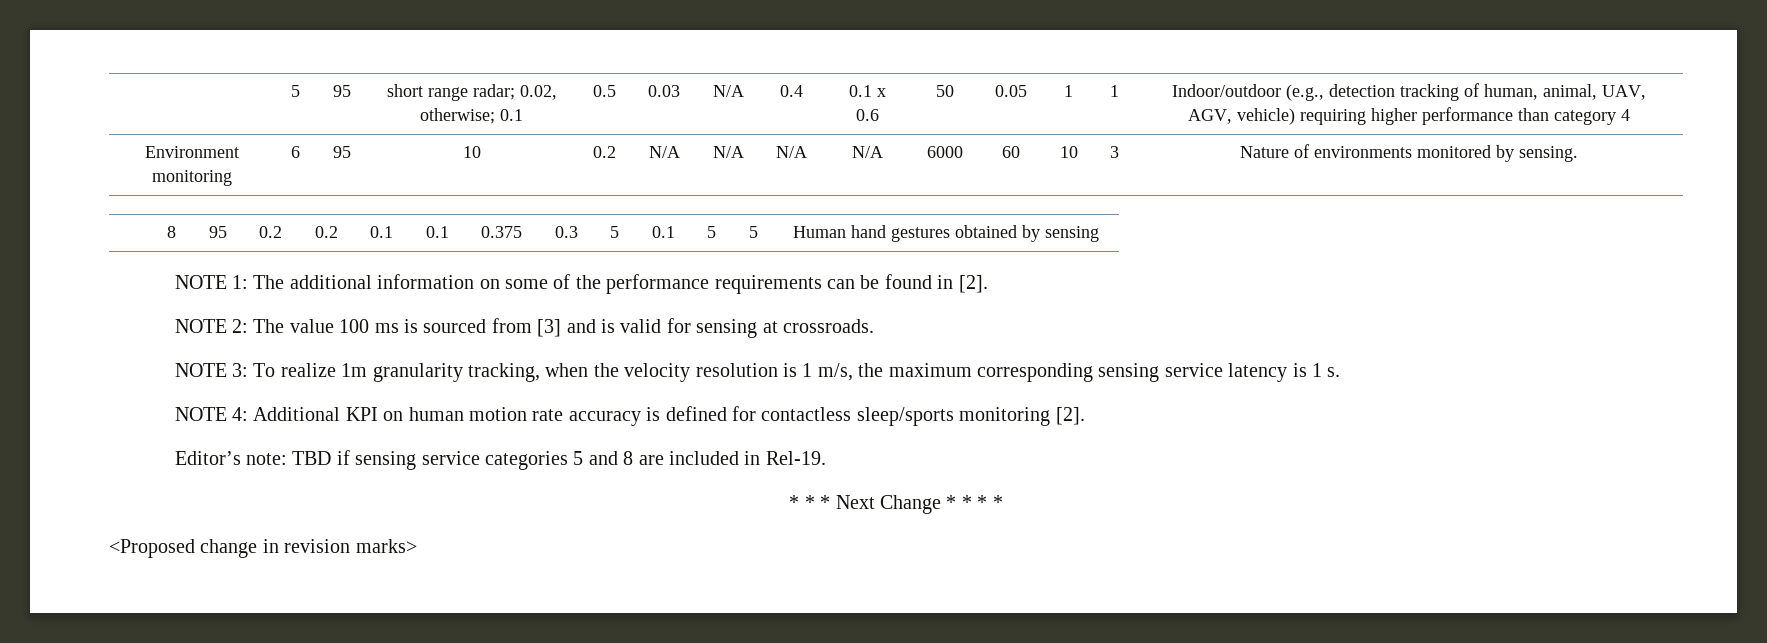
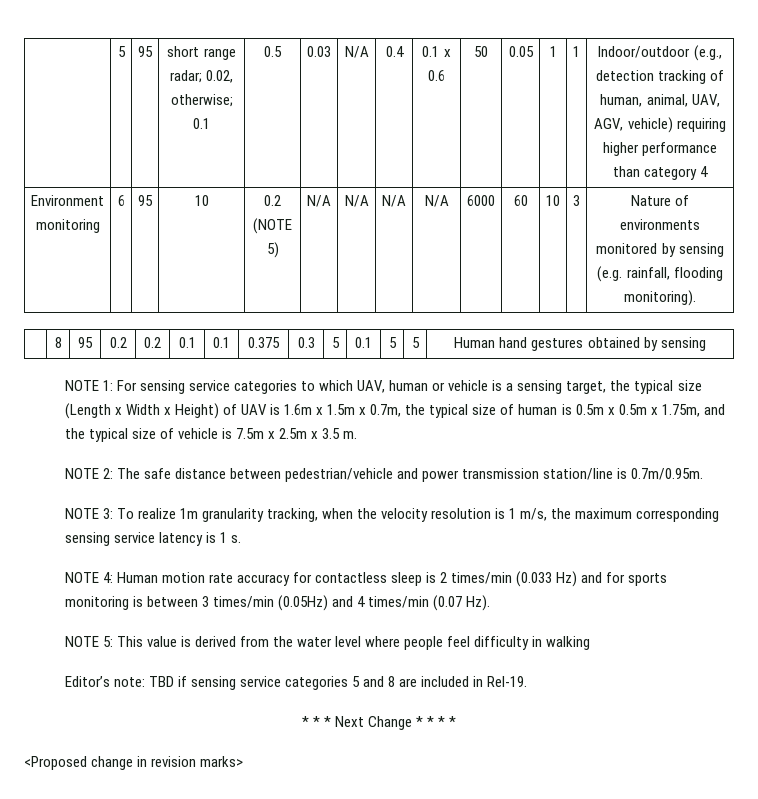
(616, 152) none -> [253,218,292,234] [266,242,279,258] (NOTE 5)
[1519,146,1578,162] sensing. -> [678,243,724,257] [597,266,723,282] [624,290,696,306] sensing (e.g. rainfall, flooding monitoring).
[253,274,988,294] [174,318,875,338] The additional information on some of the performance requirements can be found in [2]. // NOTE 2: The value 100 ms is sourced from [3] and is valid for sensing at crossroads. -> [116,380,702,394] [64,403,725,419] [64,428,358,442] [64,468,704,482] For sensing service categories to which UAV, human or vehicle is a sensing target, the typical size (Length x Width x Height) of UAV is 1.6m x 1.5m x 0.7m, the typical size of human is 0.5m x 0.5m x 1.75m, and the typical size of vehicle is 7.5m x 2.5m x 3.5 m. // NOTE 2: The safe distance between pedestrian/vehicle and power transmission station/line is 0.7m/0.95m.
[253,406,1085,426] Additional KPI on human motion rate accuracy is defined for contactless sleep/sports monitoring [2]. -> [116,571,668,587] [64,595,491,611] [64,636,591,650] Human motion rate accuracy for contactless sleep is 2 times/min (0.033 Hz) and for sports monitoring is between 3 times/min (0.05Hz) and 4 times/min (0.07 Hz). // NOTE 5: This value is derived from the water level where people feel difficulty in walking

